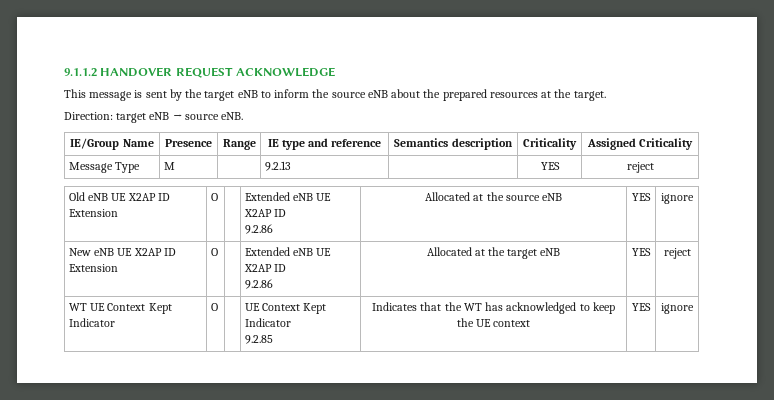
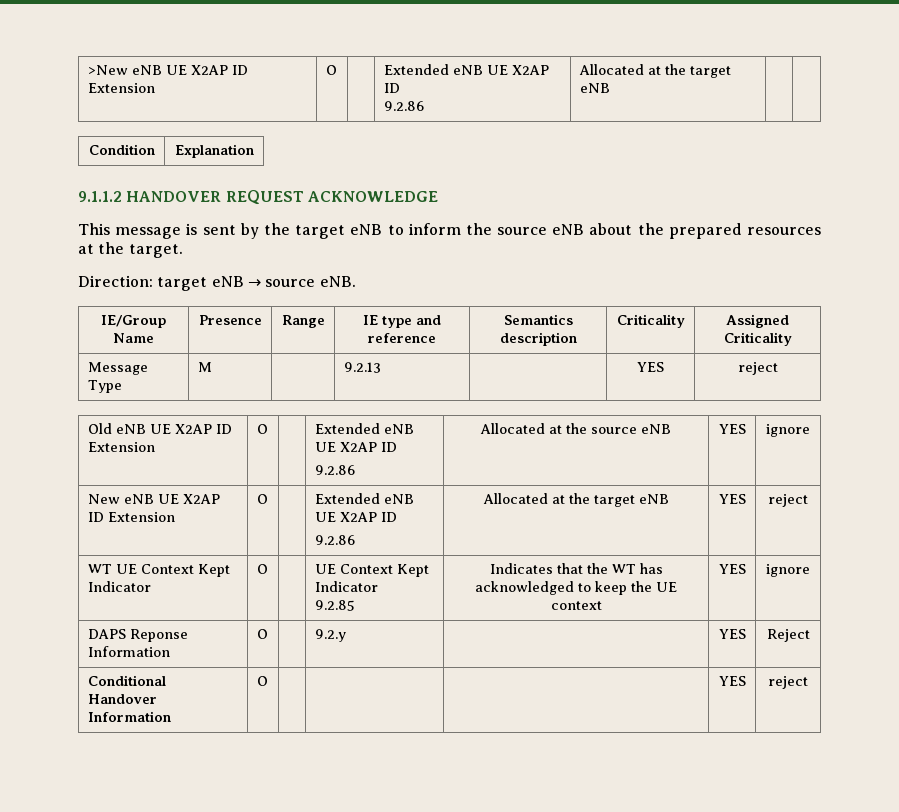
(64, 72) none -> [87,65,248,75] [87,83,155,93] [325,65,337,75] [383,64,549,75] [383,83,400,93] [383,101,424,111] [578,64,731,78] [579,83,610,93] [88,144,155,155] [174,144,254,158] >New eNB UE X2AP ID Extension | O | | Extended eNB UE X2AP ID // 9.2.86 | Allocated at the target eNB | | // Condition | Explanation //
(694, 308) none -> [87,629,188,642] [87,646,170,657] [256,629,268,639] [314,629,346,642] [718,629,746,639] [766,629,810,642] [87,675,166,686] [87,694,157,704] [87,711,171,722] [256,676,268,686] [718,676,746,686] [768,676,808,689] // DAPS Reponse Information | O | | 9.2.y | | YES | Reject // Conditional Handover Information | O | | | | YES | reject

